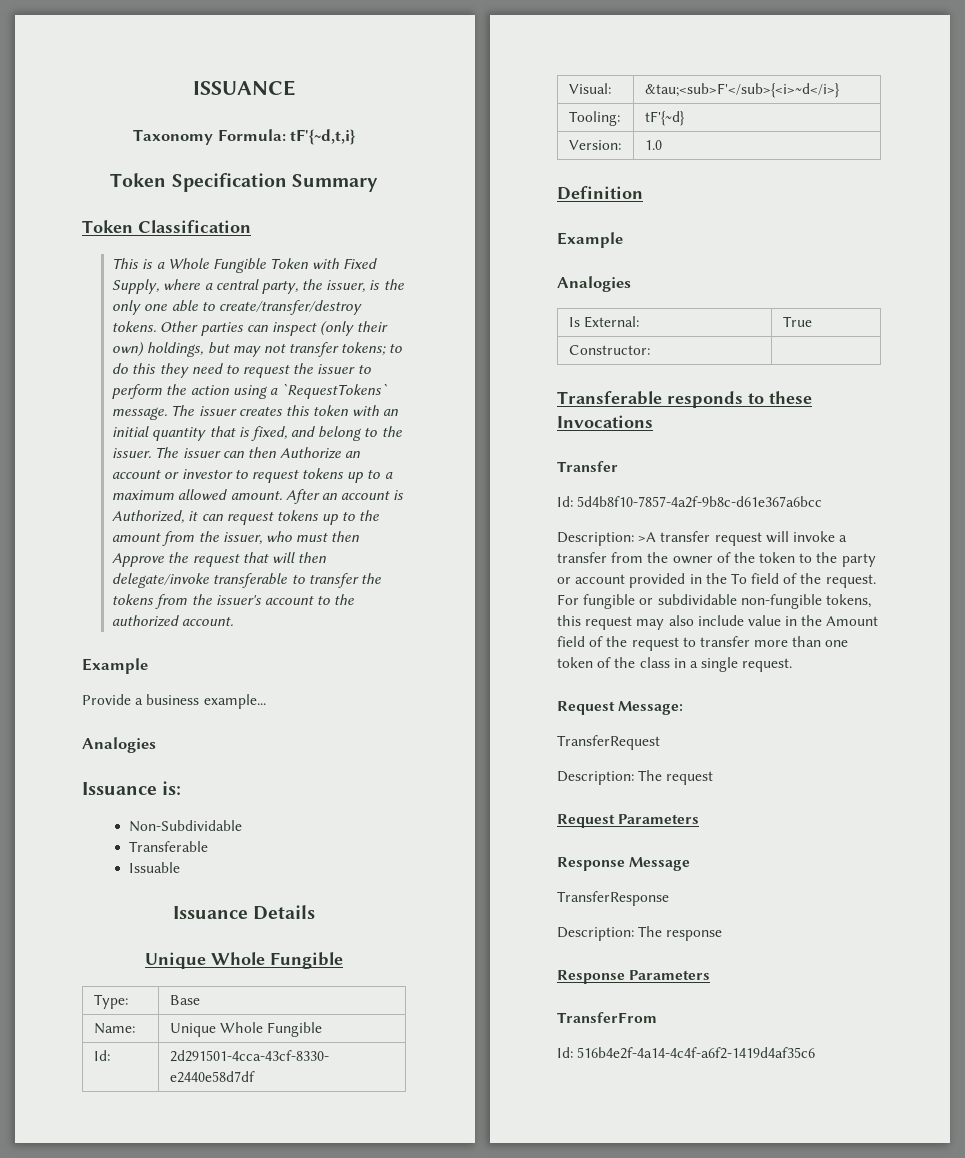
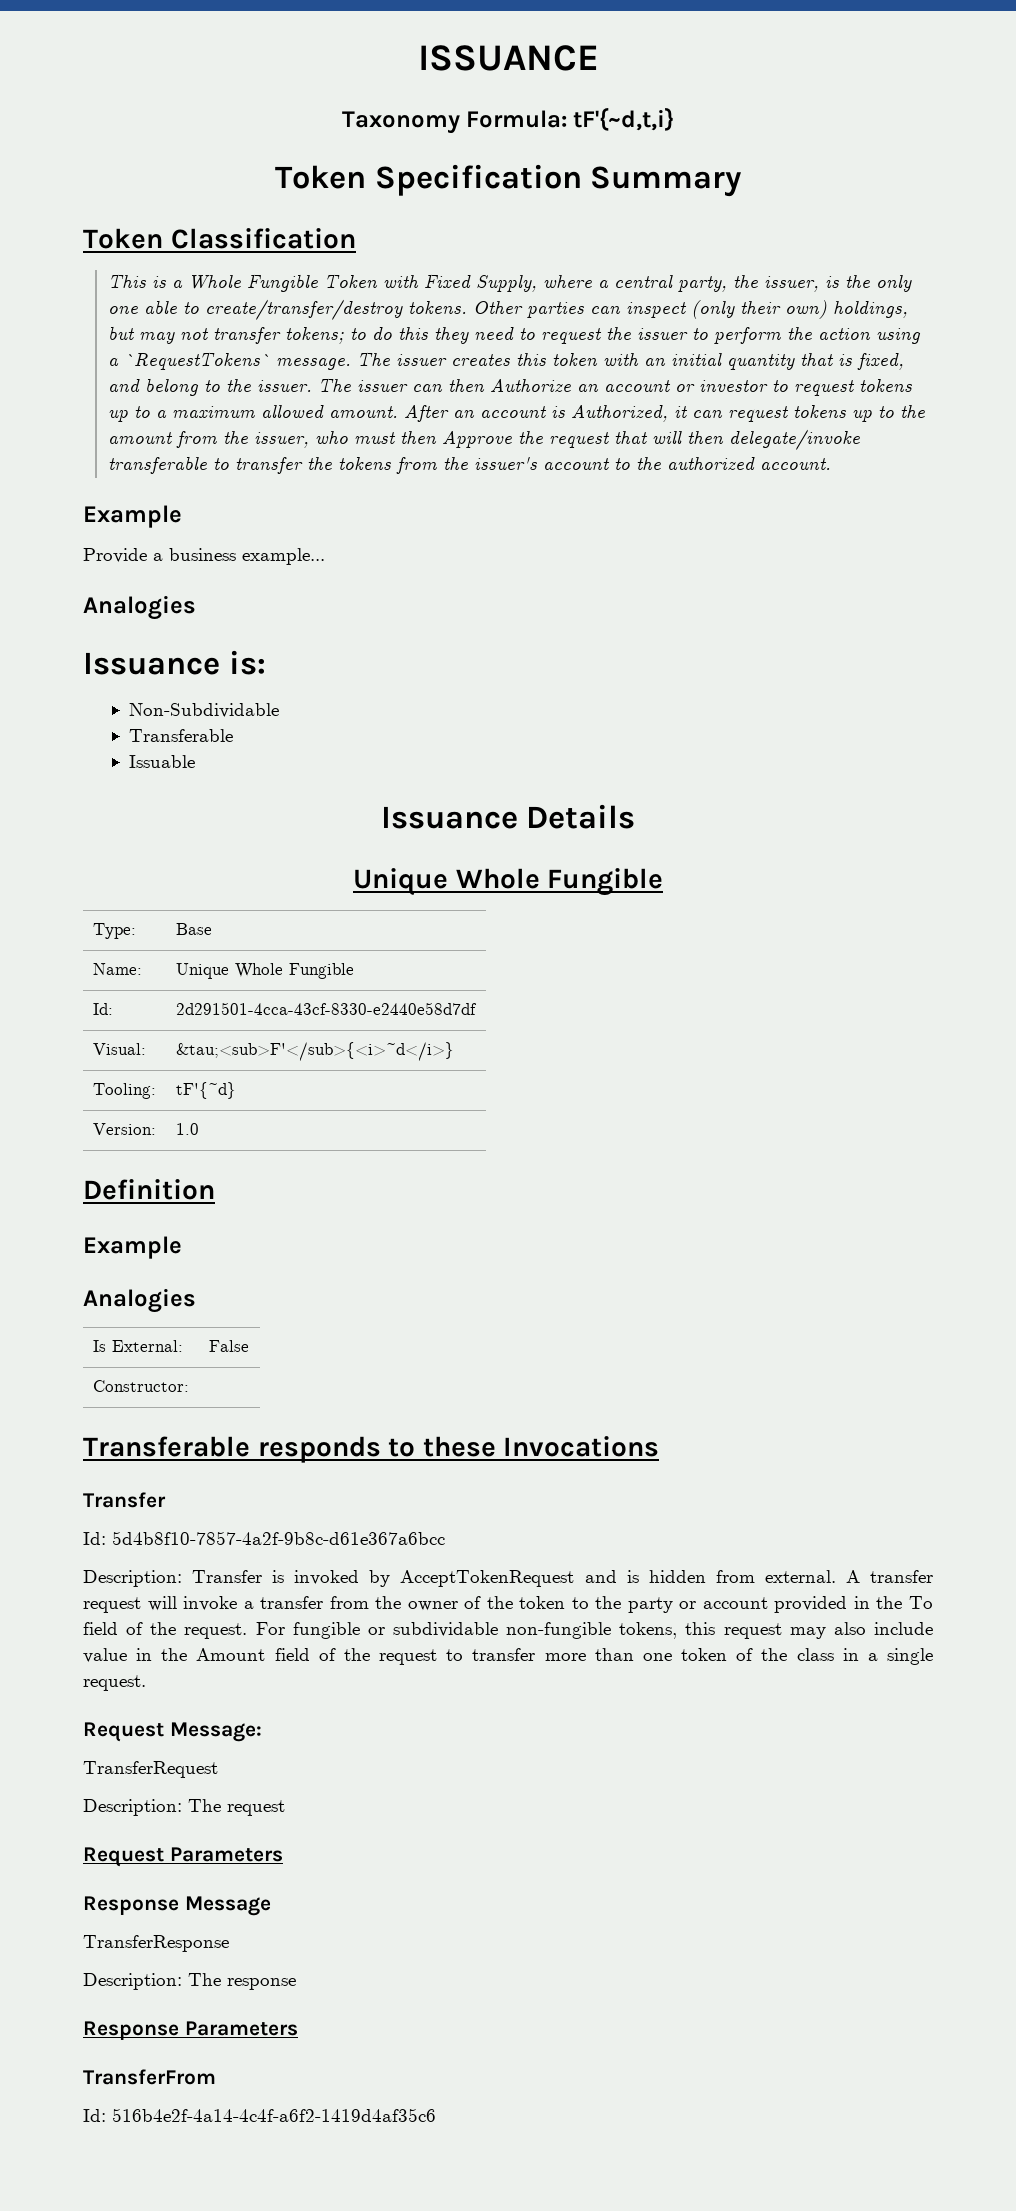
[782,316,812,327] True -> [208,1340,249,1352] False
[638,532,657,542] >A -> [192,1570,860,1587] Transfer is invoked by AcceptTokenRequest and is hidden from external. A

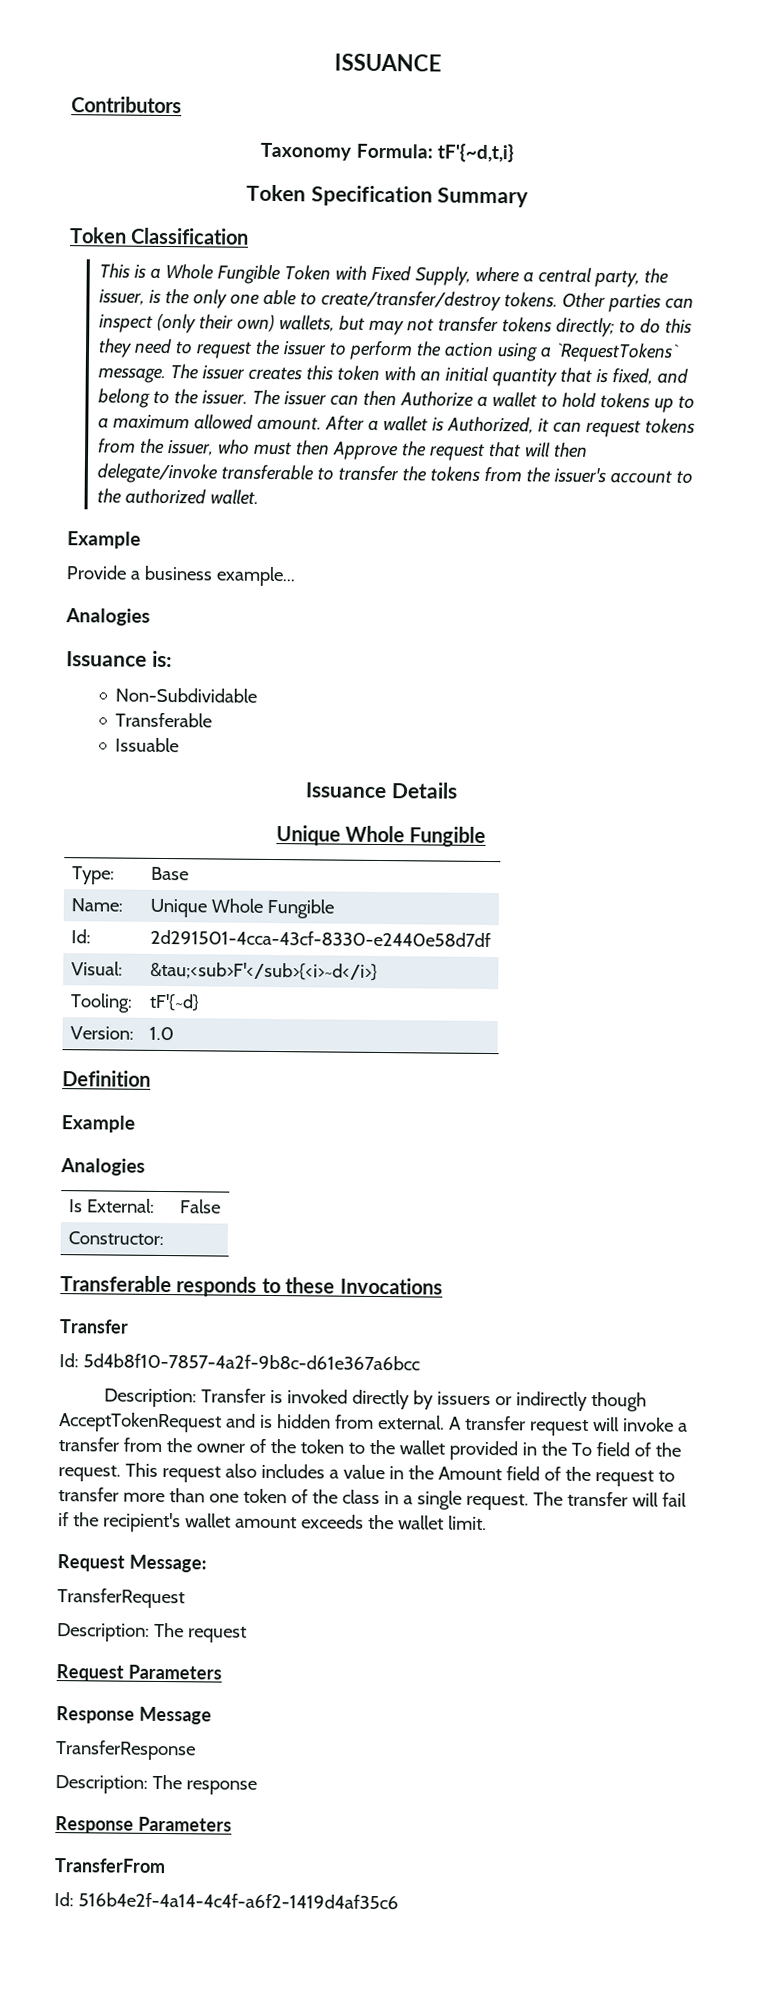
(599, 58) none -> [71,96,182,114] // Contributors
[832,301,908,318] holdings, -> [278,315,335,333] wallets,
[284,327,344,344] tokens; -> [501,317,615,338] tokens directly;
[576,380,855,396] an account or investor to request -> [476,392,596,408] a wallet to hold
[452,406,547,418] an account -> [367,416,428,432] a wallet
[851,405,925,422] [107,432,173,444] up to the amount -> (695, 426) none
[759,458,831,470] account. -> [209,489,259,505] wallet.
[369,1570,391,1587] by -> [351,1389,647,1412] directly by issuers or indirectly though
[627,1597,768,1613] party or account -> [398,1440,445,1455] wallet
[255,1622,933,1639] For fungible or subdividable non-fungible tokens, this request may also include -> [124,1462,339,1483] This request also includes a
(146, 1683) none -> [532,1491,687,1507] [58,1512,487,1533] The transfer will fail if the recipient's wallet amount exceeds the wallet limit.

